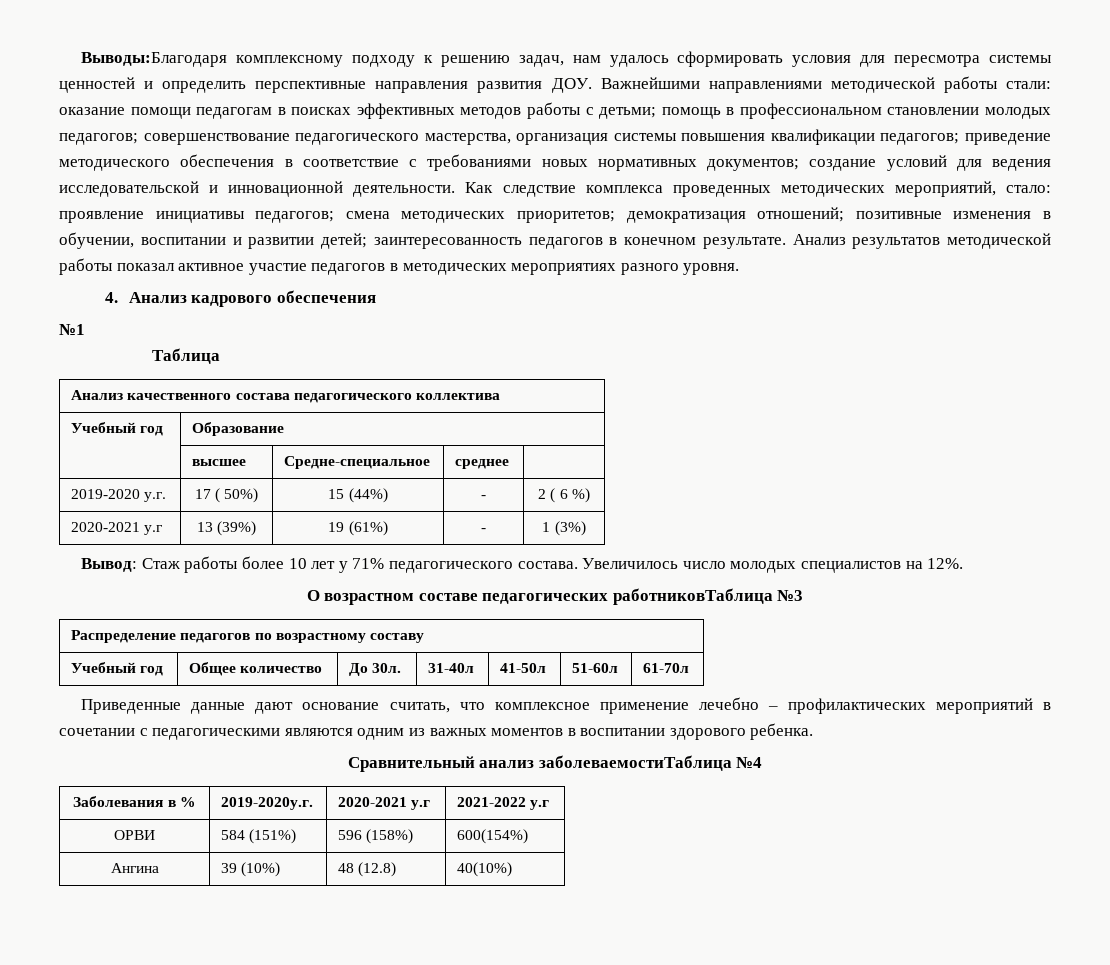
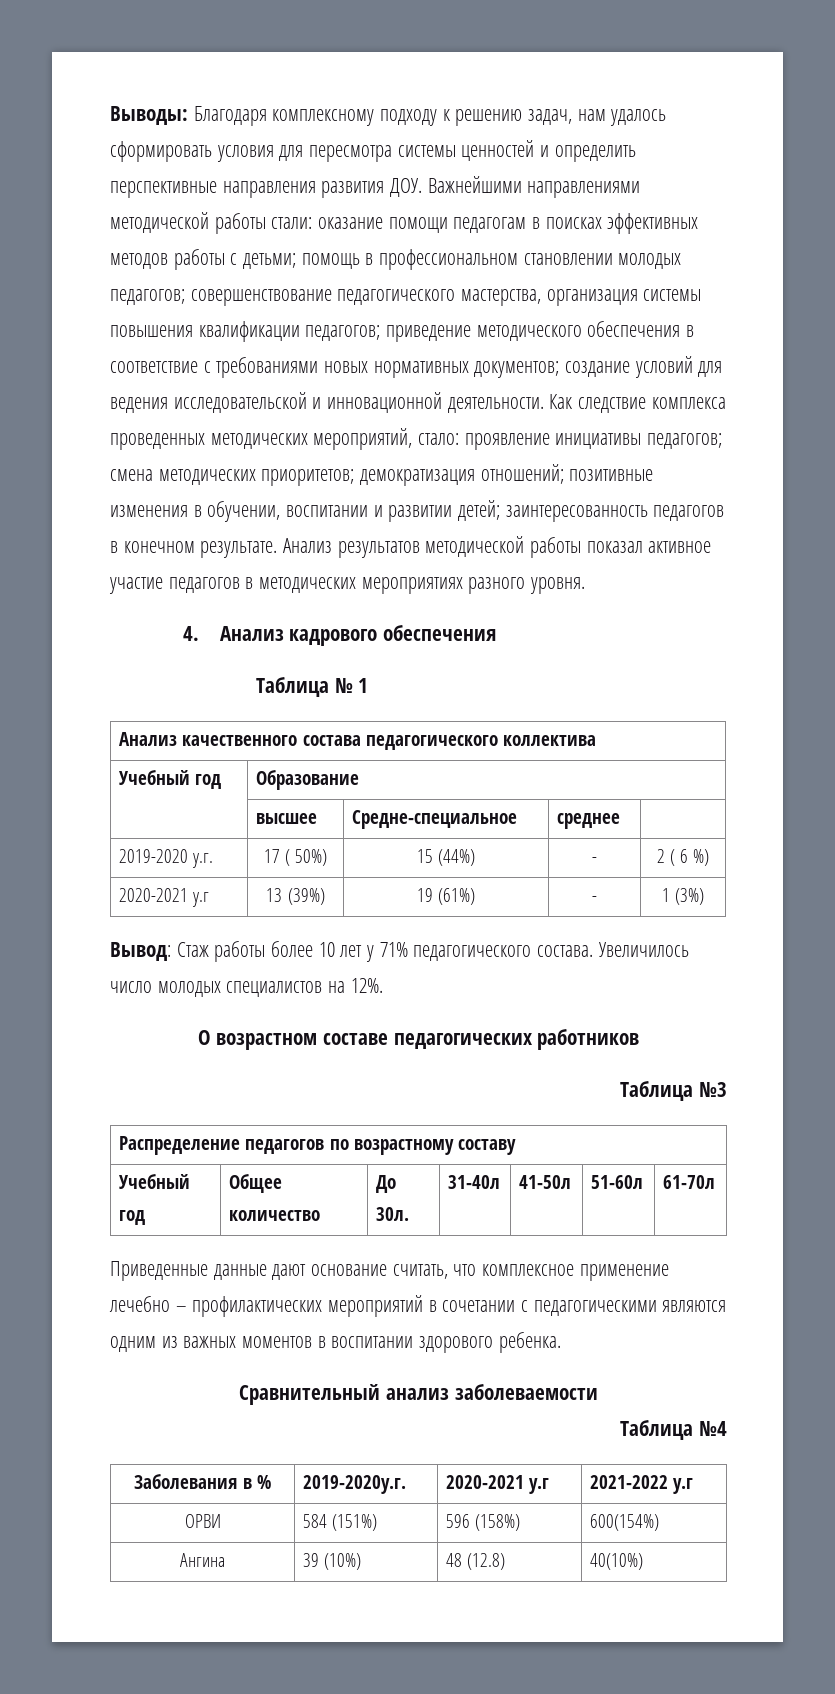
[81,52,228,67] Выводы:Благодаря -> [110,106,267,126] Выводы: Благодаря
[59,324,85,335] [151,348,220,364] // №1 // Таблица -> [256,677,369,697] // Таблица № 1
[612,588,773,605] работниковТаблица -> [537,1029,640,1050] [620,1081,694,1101] работников // Таблица
[538,755,732,771] заболеваемостиТаблица -> [454,1384,598,1400] [620,1420,694,1440] заболеваемости // Таблица

